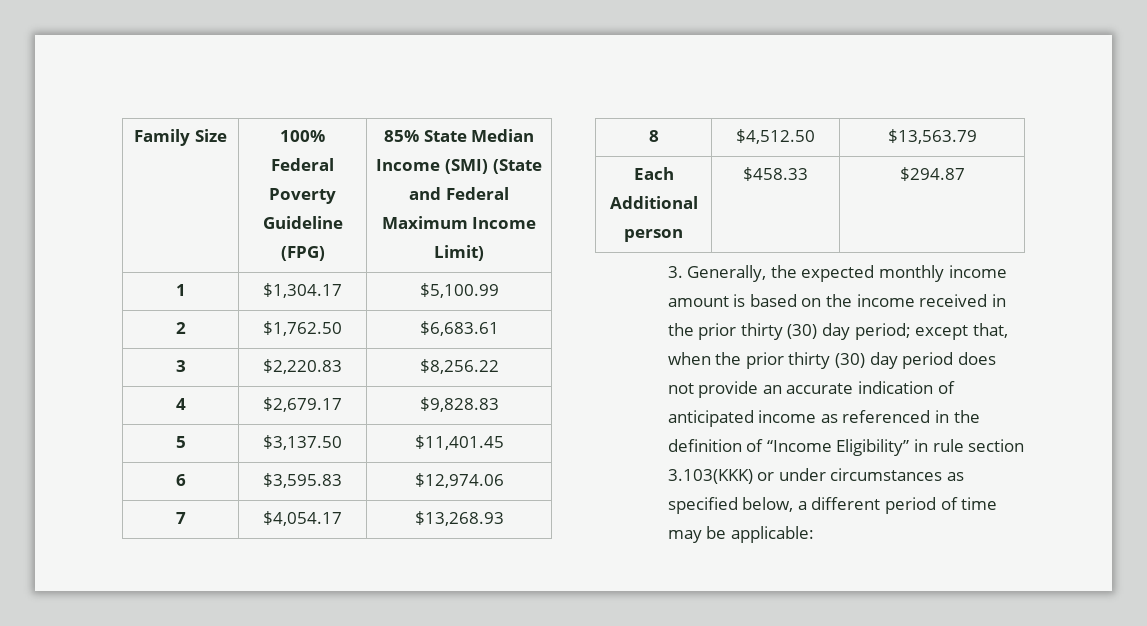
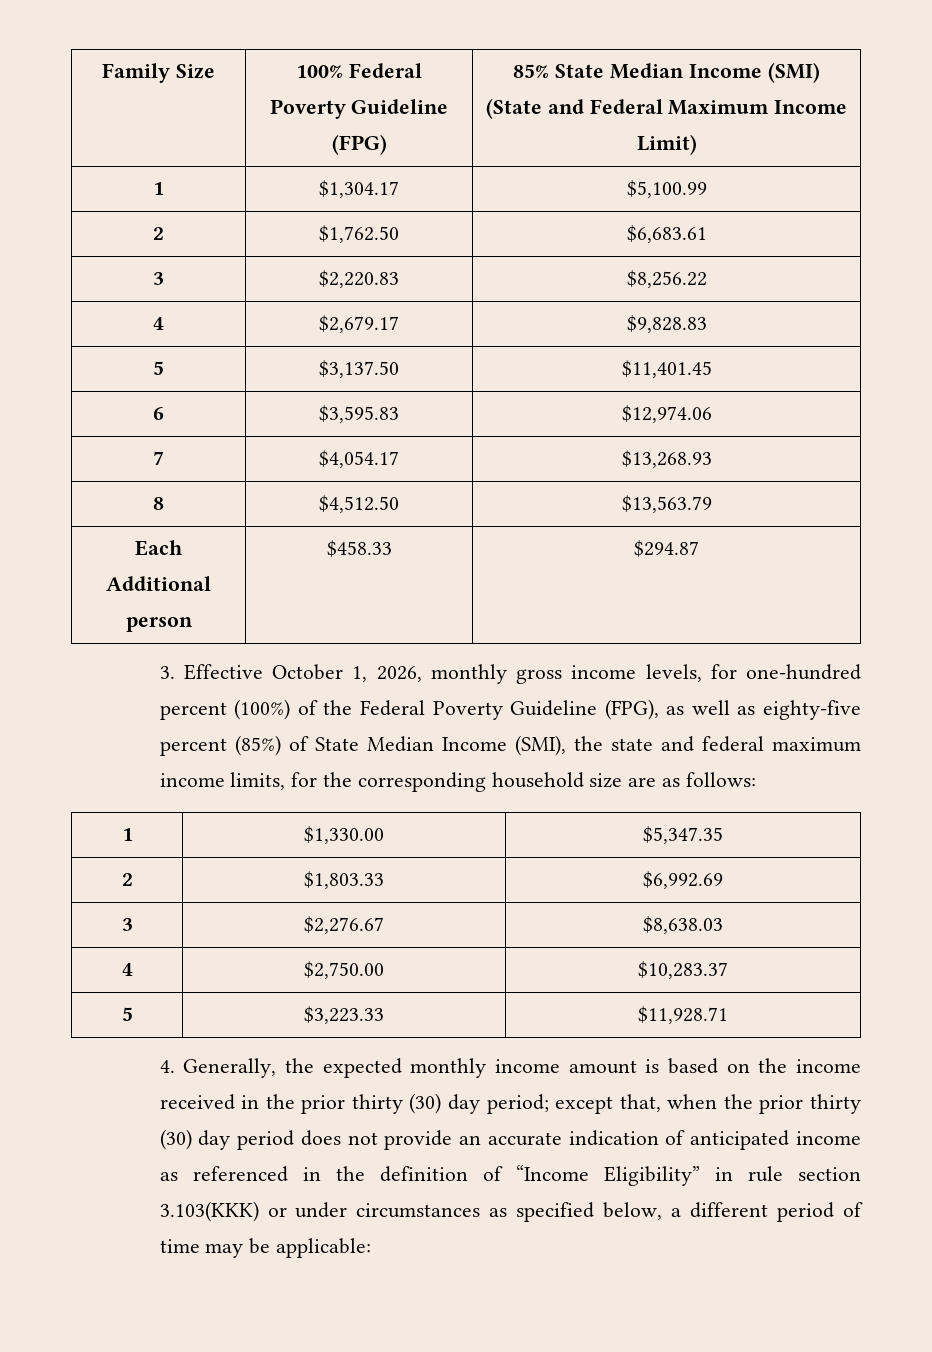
(683, 272) none -> [183,664,861,684] [159,699,861,720] [159,735,861,756] [159,772,756,792] [121,828,133,841] [304,826,384,844] [643,826,723,844] [121,873,133,886] [304,871,384,889] [643,871,723,889] [121,918,133,931] [304,916,384,934] [643,916,723,934] [121,963,133,976] [304,961,384,979] [638,961,728,979] [121,1007,133,1021] [304,1006,384,1024] [638,1006,728,1024] [159,1060,175,1073] Effective October 1, 2026, monthly gross income levels, for one-hundred percent (100%) of the Federal Poverty Guideline (FPG), as well as eighty-five percent (85%) of State Median Income (SMI), the state and federal maximum income limits, for the corresponding household size are as follows: // 1 | $1,330.00 | $5,347.35 // 2 | $1,803.33 | $6,992.69 // 3 | $2,276.67 | $8,638.03 // 4 | $2,750.00 | $10,283.37 // 5 | $3,223.33 | $11,928.71 // 4.

